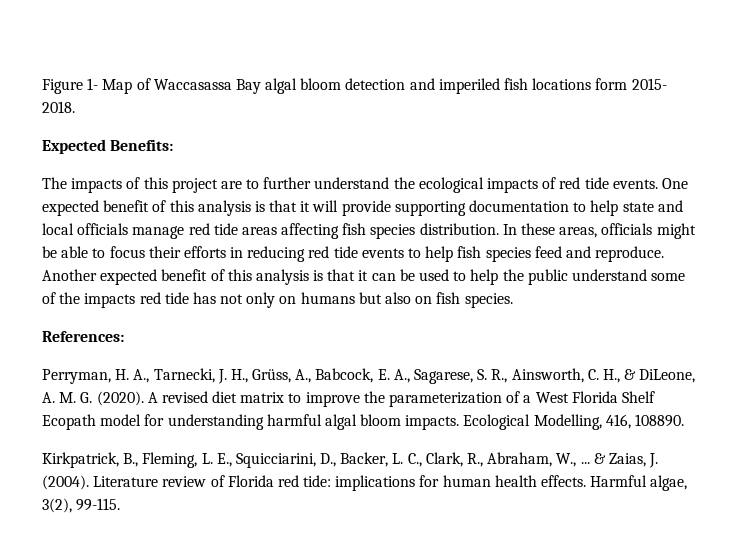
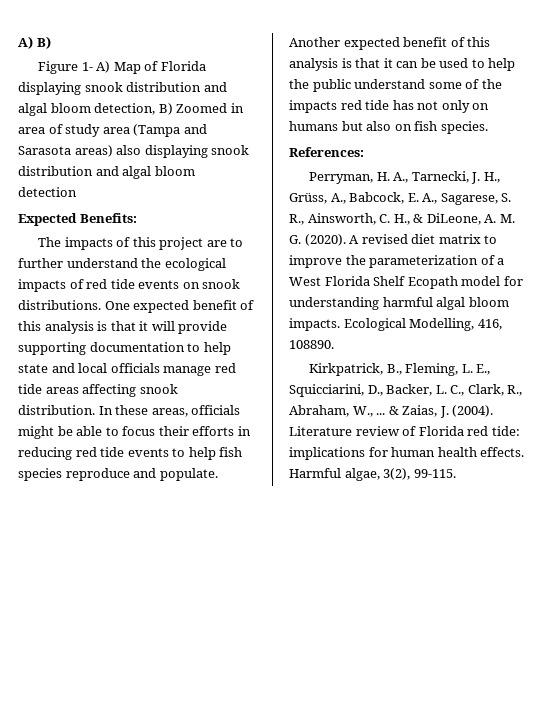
(42, 86) none -> [18,36,51,49] A) B) //
(99, 84) none -> [96,61,111,73] A)
[153,78,667,94] [42,101,75,113] Waccasassa Bay algal bloom detection and imperiled fish locations form 2015- 2018. -> [160,61,206,71] [18,82,227,95] [18,103,244,116] [18,124,207,137] [18,145,250,158] [18,166,195,179] [18,187,77,197] Florida displaying snook distribution and algal bloom detection, B) Zoomed in area of study area (Tampa and Sarasota areas) also displaying snook distribution and algal bloom detection
[612,179,658,189] events. -> [138,279,241,289] [18,300,101,310] events on snook distributions.
[342,223,416,239] fish species -> [139,384,178,394] snook
[534,246,665,262] feed and reproduce. -> [65,468,218,481] reproduce and populate.

